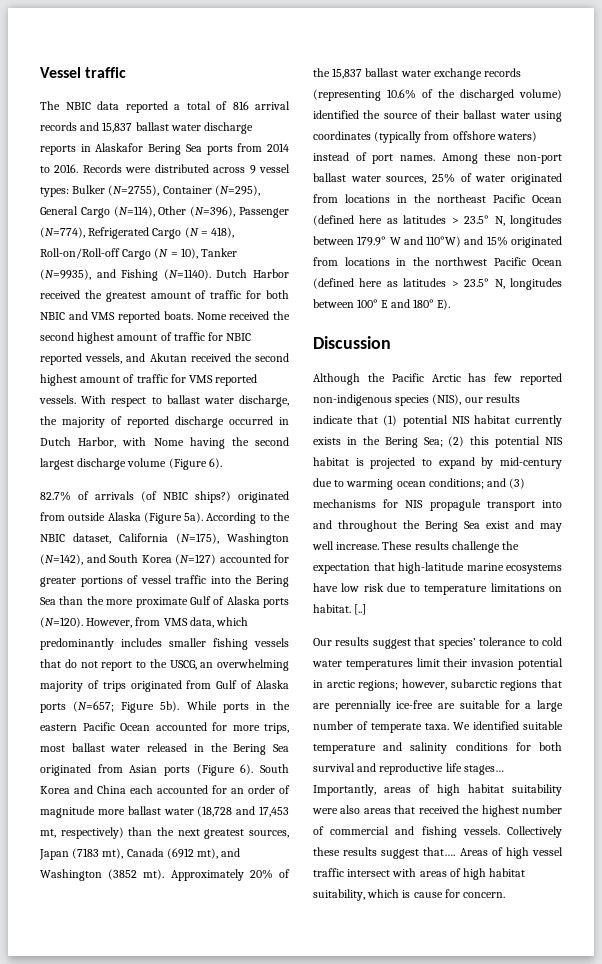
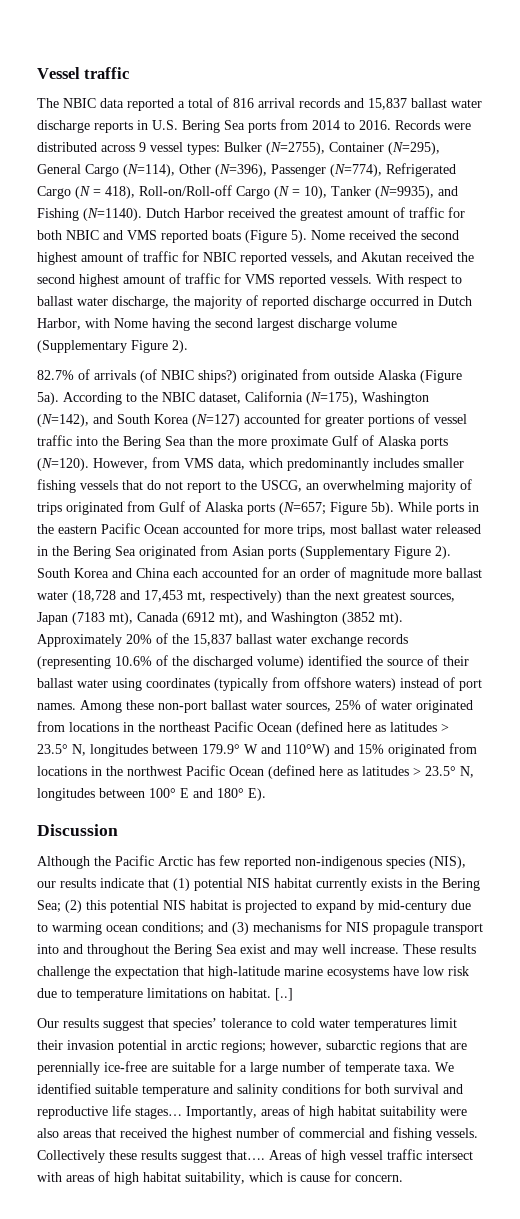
[95,143,144,152] Alaskafor -> [152,120,178,130] U.S.
[163,311,193,320] boats. -> [212,230,307,243] boats (Figure 5).
[168,458,222,470] (Figure 6). -> [37,340,188,353] (Supplementary Figure 2).
[196,764,254,776] (Figure 6). -> [300,546,451,559] (Supplementary Figure 2).

